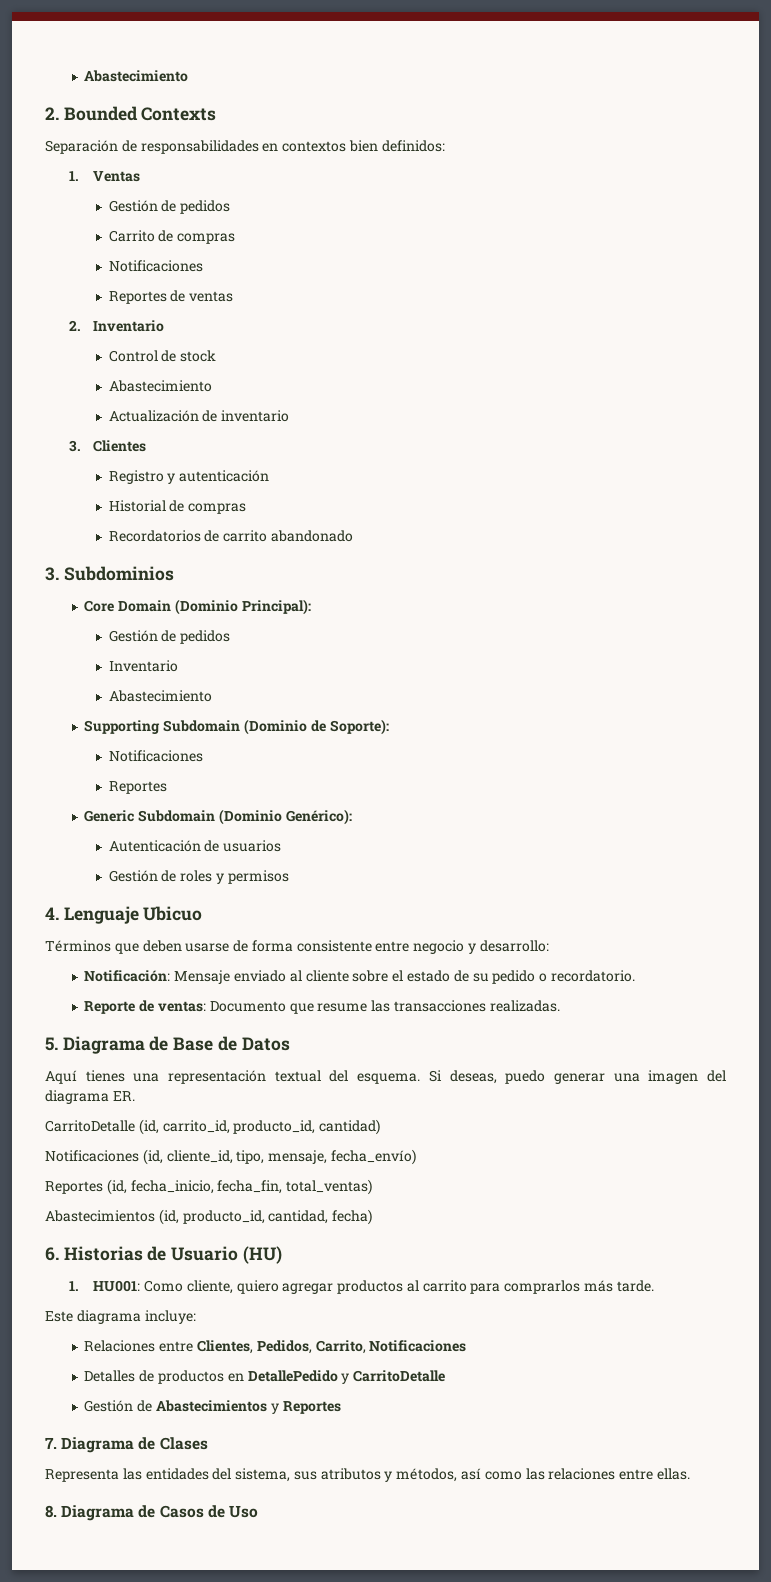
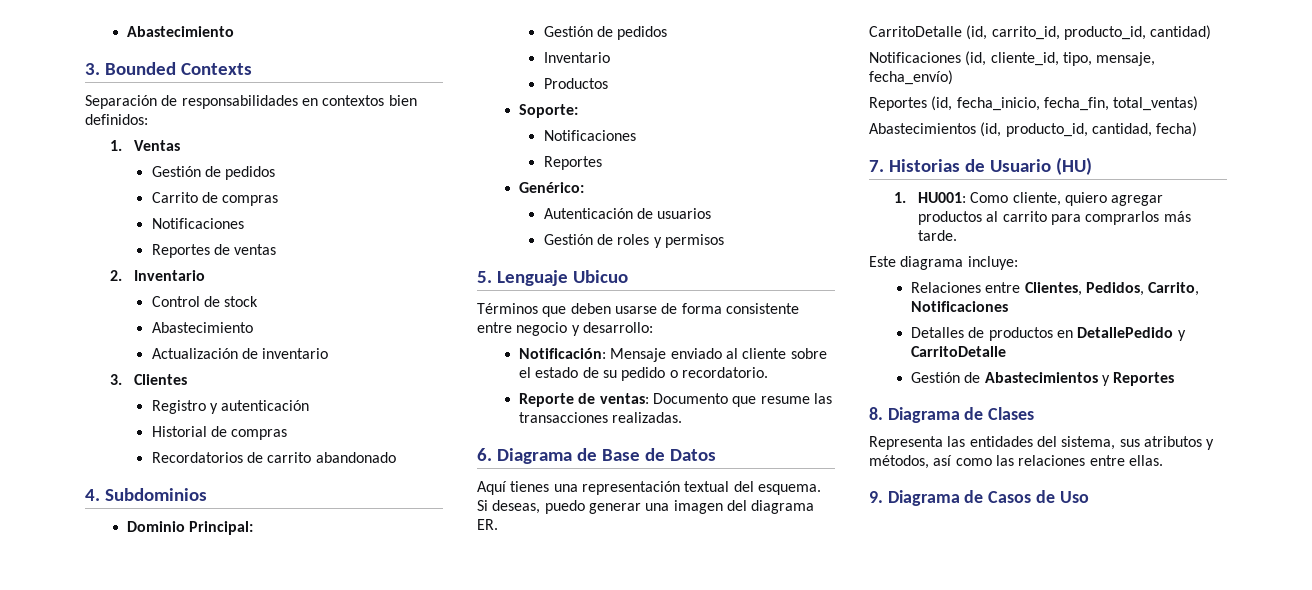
[84,70,189,82] [45,107,59,120] Abastecimiento // 2. -> [127,26,235,37] [85,63,100,75] Abastecimiento // 3.
[45,567,59,581] 3. -> [85,489,100,501] 4.
[84,599,311,615] Core Domain (Dominio Principal): -> [127,521,254,535] Dominio Principal:
[108,690,212,702] [84,719,389,735] [108,750,203,762] [108,781,167,794] [84,809,352,825] Abastecimiento // Supporting Subdomain (Dominio de Soporte): // Notificaciones // Reportes // Generic Subdomain (Dominio Genérico): -> [543,78,608,89] [519,104,579,118] [543,130,636,141] [543,156,602,170] [519,182,585,193] Productos // Soporte: // Notificaciones // Reportes // Genérico:
[45,907,59,920] 4. -> [477,271,492,283] 5.
[45,1037,58,1051] 5. -> [477,448,492,461] 6.
[45,1247,59,1261] 6. -> [869,160,884,172] 7.
[45,1437,57,1449] 7. -> [869,407,883,420] 8.
[45,1505,57,1518] 8. -> [869,491,883,503] 9.

